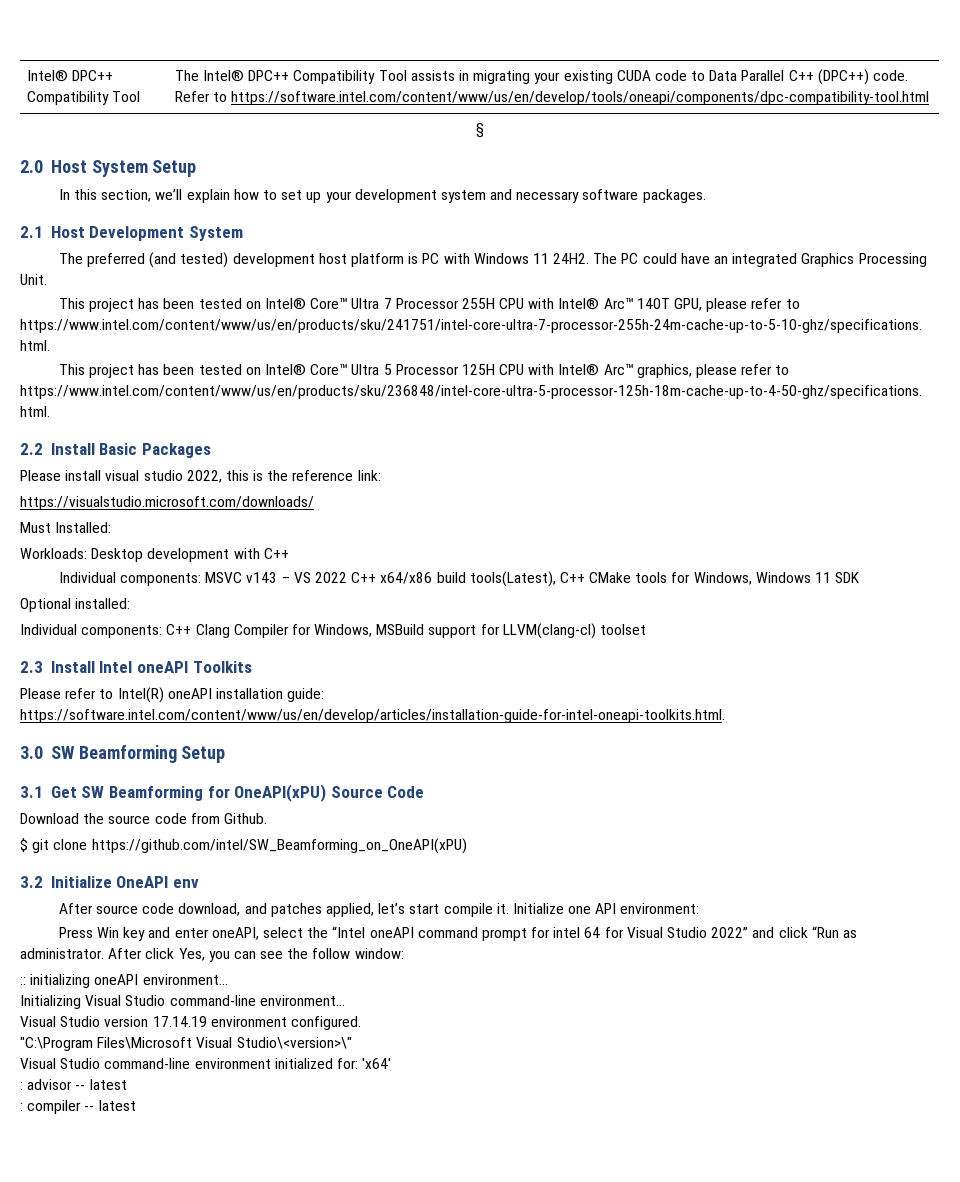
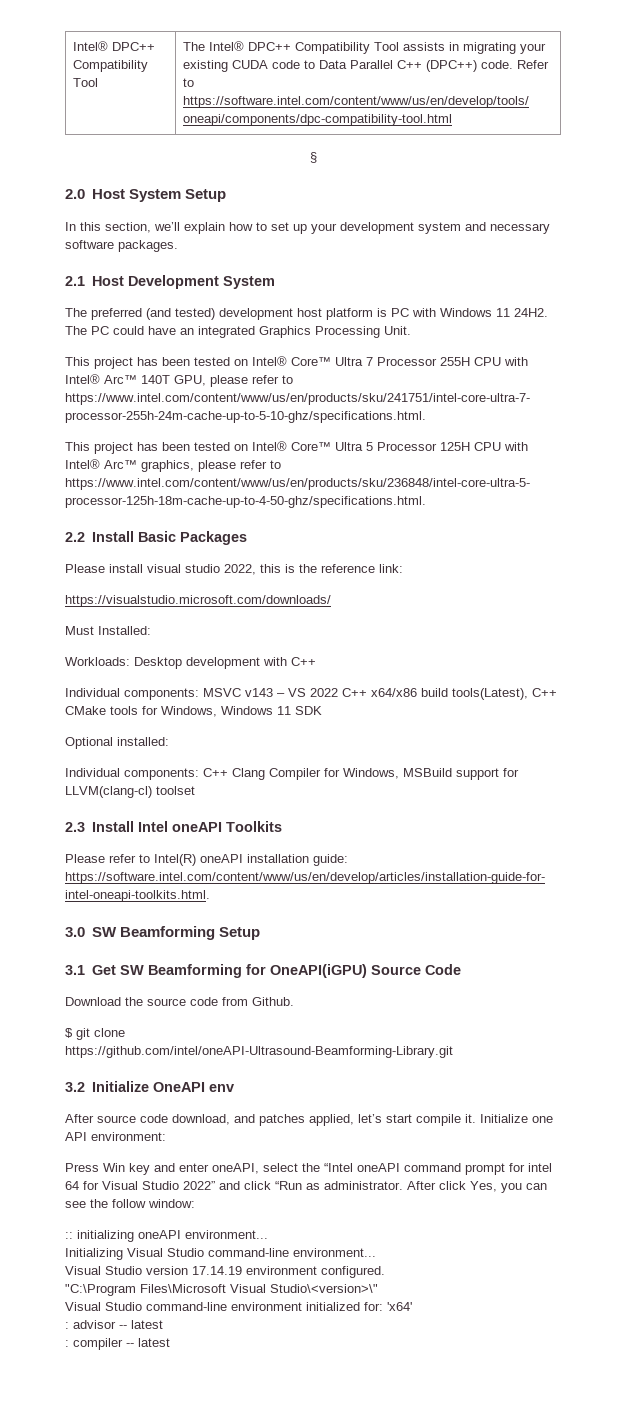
[234,784,327,802] OneAPI(xPU) -> [269,964,367,978] OneAPI(iGPU)
[91,838,467,854] https://github.com/intel/SW_Beamforming_on_OneAPI(xPU) -> [65,1046,453,1058] // https://github.com/intel/oneAPI-Ultrasound-Beamforming-Library.git

